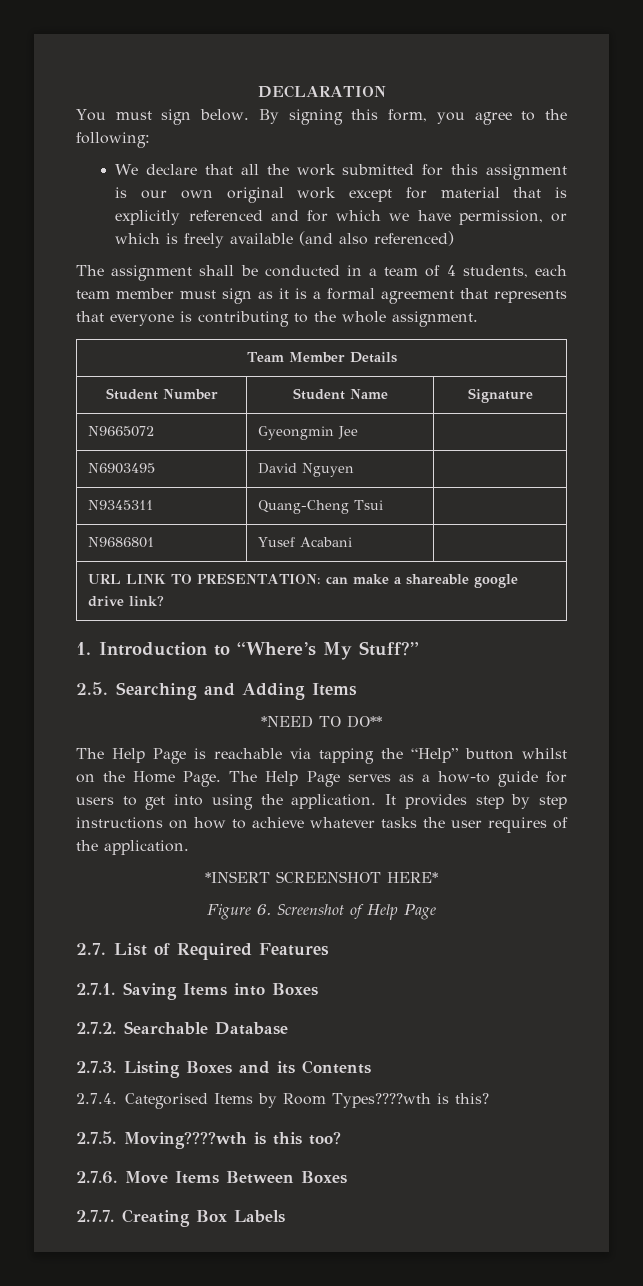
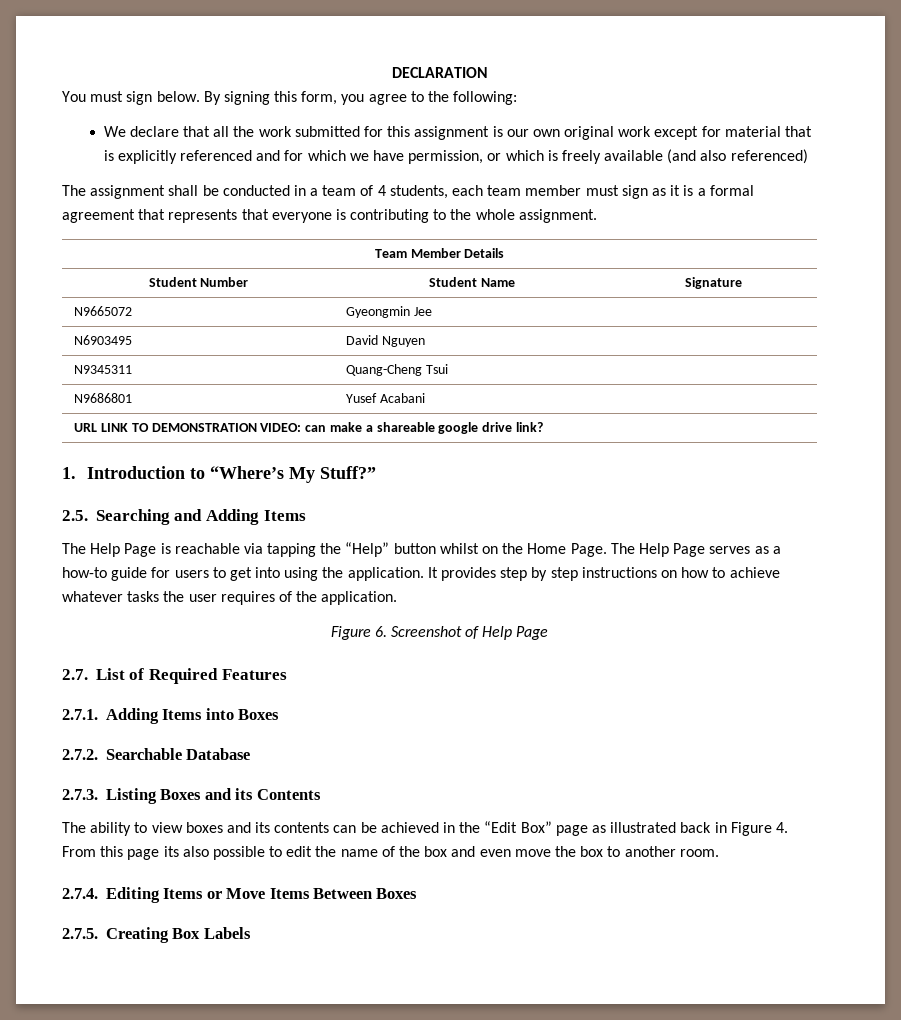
[197,573,322,584] PRESENTATION: -> [151,423,302,432] DEMONSTRATION VIDEO:
[261,715,382,728] // *NEED TO DO** -> (306, 515) none
[205,871,438,883] // *INSERT SCREENSHOT HERE* -> (398, 598) none
[123,982,177,1000] Saving -> [105,708,159,724] Adding
[76,1093,489,1109] [76,1131,341,1149] [76,1171,117,1184] 2.7.4. Categorised Items by Room Types????wth is this? // 2.7.5. Moving????wth is this too? // 2.7.6. -> [62,821,788,836] [62,846,719,860] [62,887,222,903] The ability to view boxes and its contents can be achieved in the “Edit Box” page as illustrated back in Figure 4. From this page its also possible to edit the name of the box and even move the box to another room. // 2.7.4. Editing Items or
[76,1210,114,1222] 2.7.7. -> [62,928,98,939] 2.7.5.

